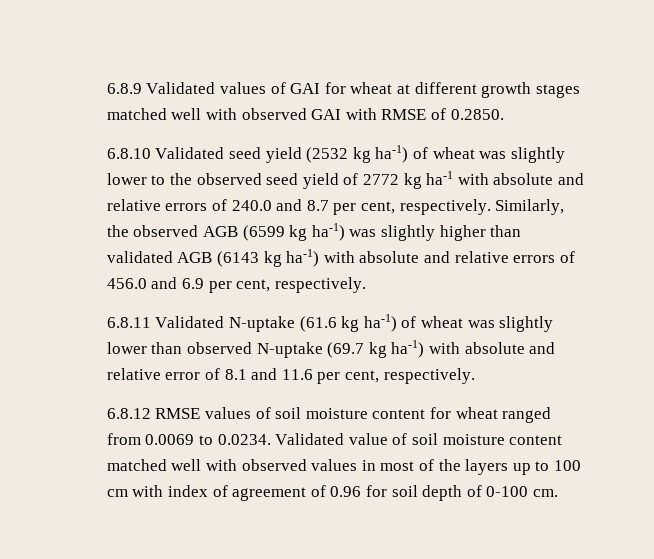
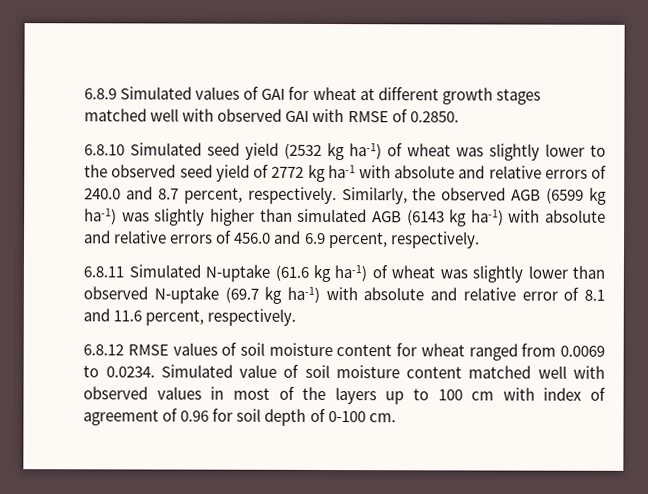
[146,82,216,94] Validated -> [120,86,193,100] Simulated
[155,147,225,159] Validated -> [130,142,203,156] Simulated
[333,201,395,215] per cent, -> [183,187,243,204] percent,
[106,251,173,263] validated -> [297,208,368,223] simulated
[208,279,271,293] per cent, -> [327,232,388,249] percent,
[155,316,225,328] Validated -> [128,264,201,278] Simulated
[317,370,379,384] per cent, -> [145,309,205,326] percent,
[275,433,345,445] Validated -> [160,364,233,378] Simulated

